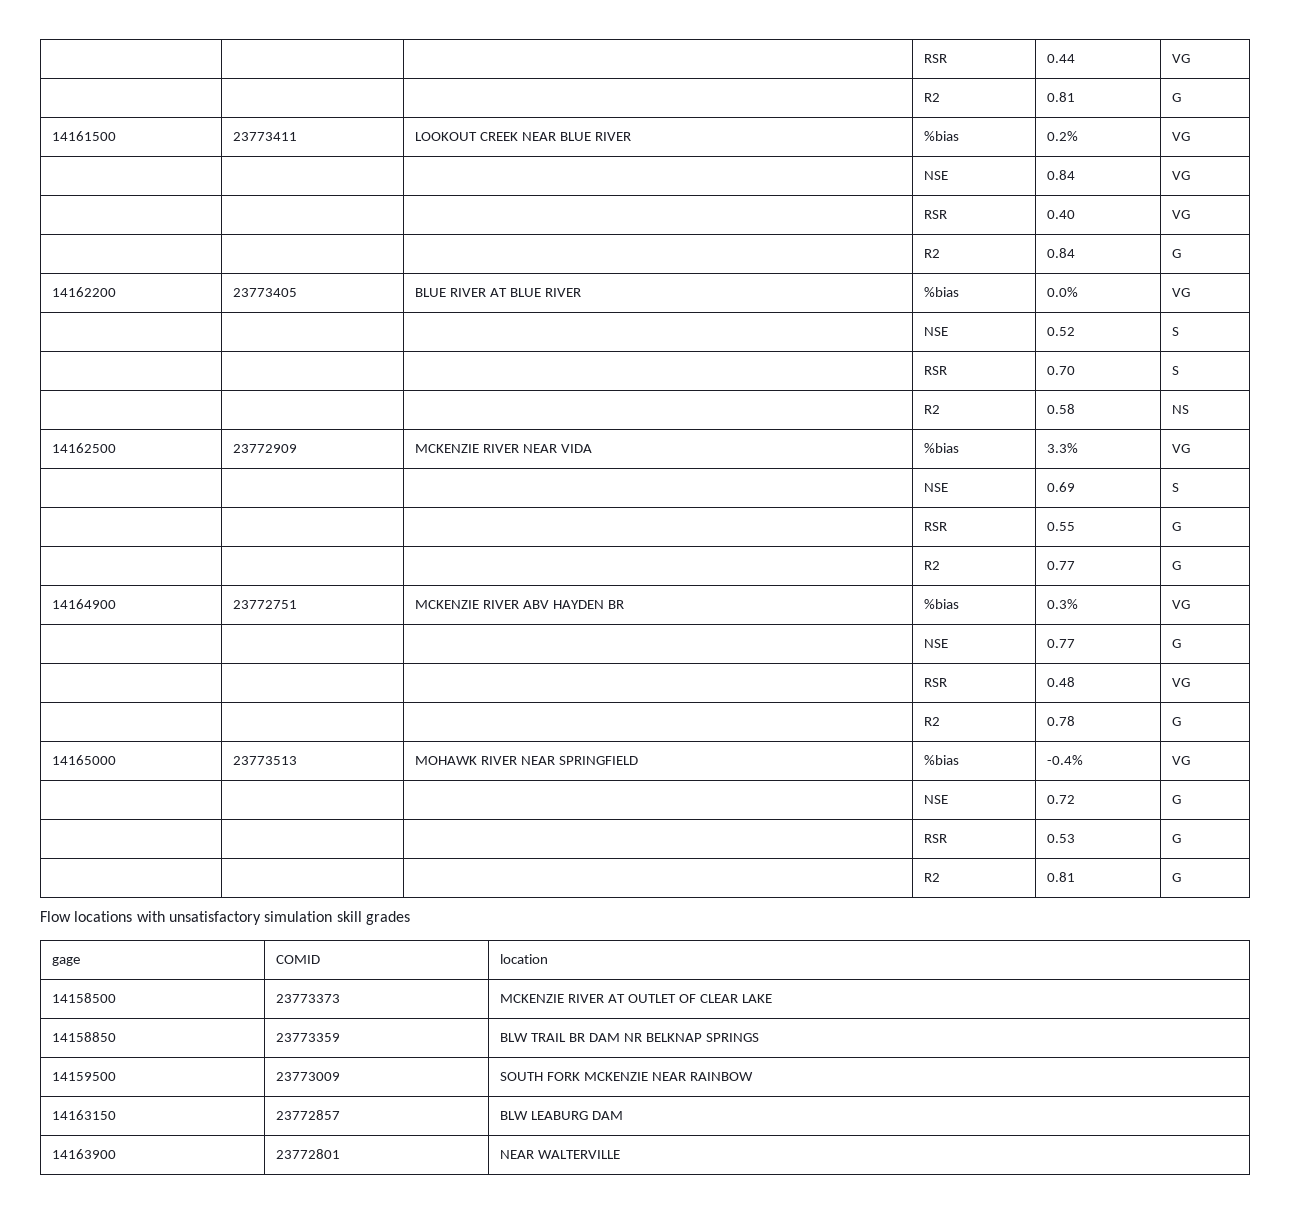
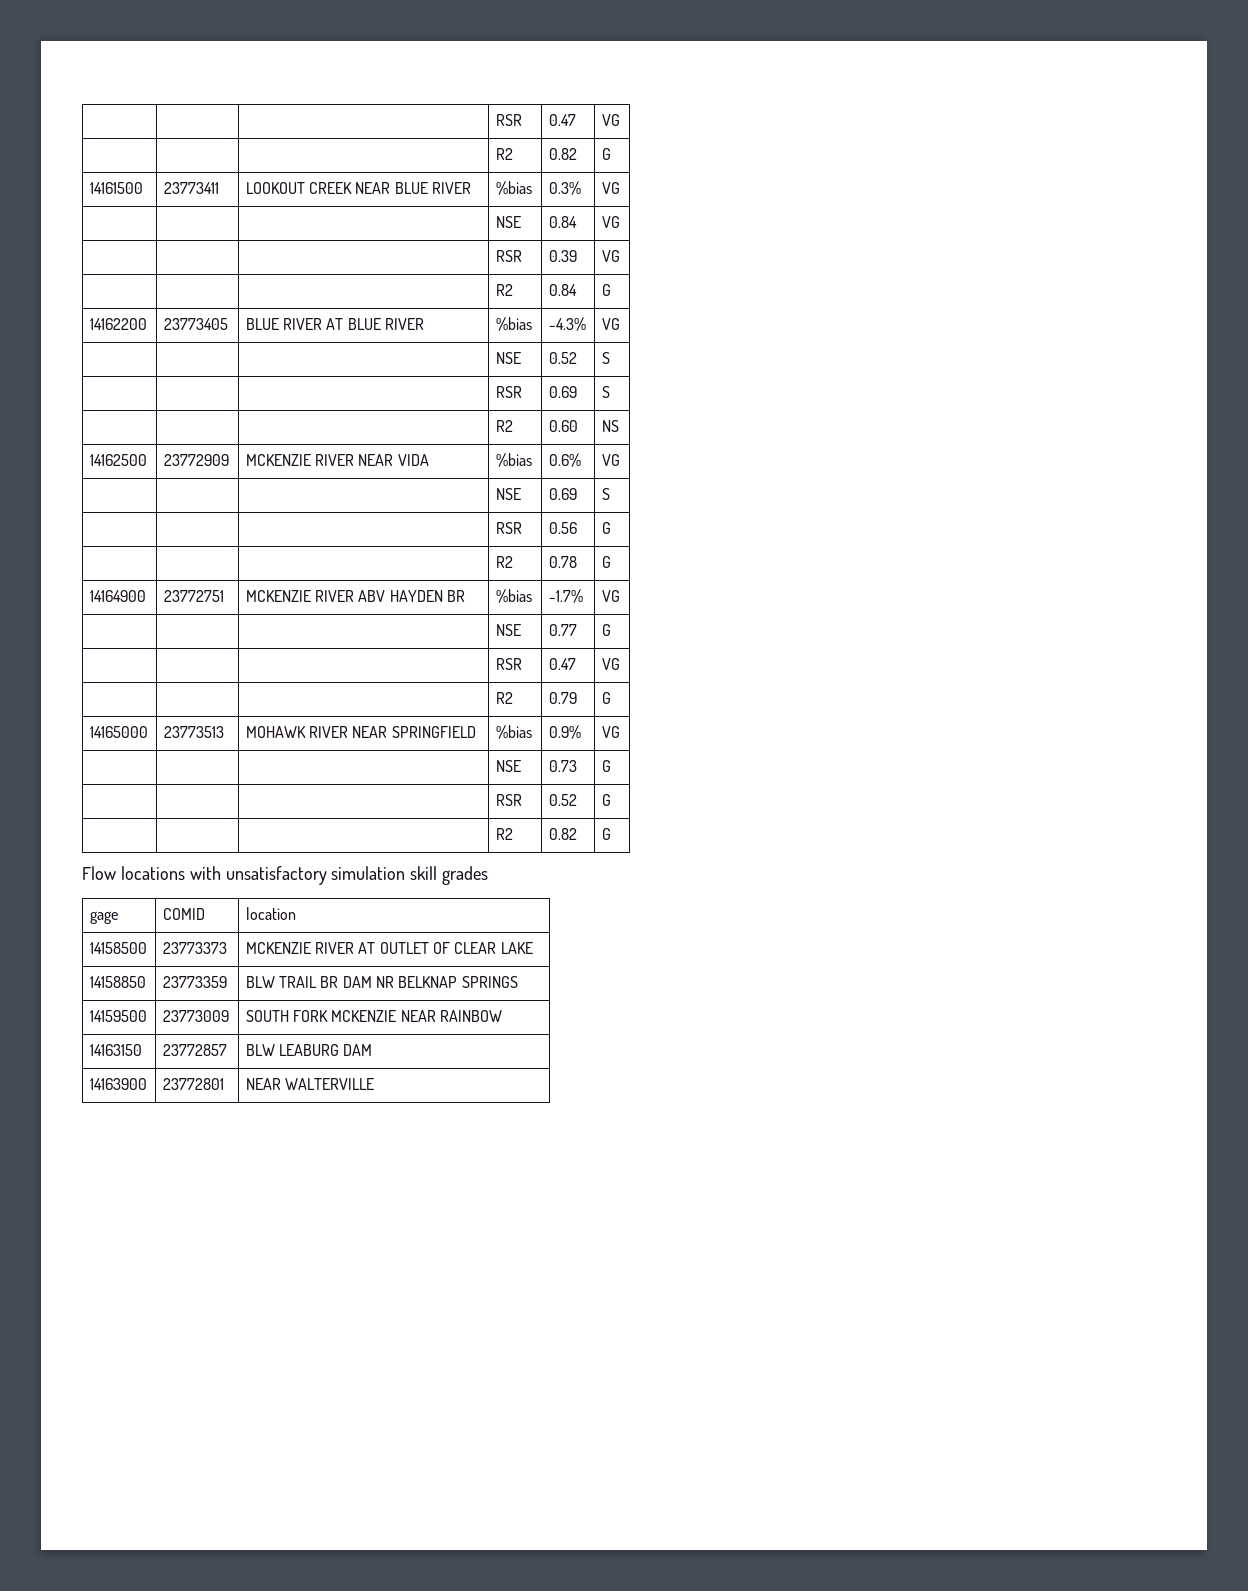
[924,54,948,63] [1047,54,1076,63] [1172,54,1191,63] [924,93,941,102] [1047,92,1076,102] | | | RSR | 0.44 | VG // | | | R2 | 0.81 -> [495,114,522,126] [548,114,576,126] [601,114,620,126] [495,148,513,160] [548,148,577,160] | | | RSR | 0.47 | VG // | | | R2 | 0.82
[1047,131,1079,141] 0.2% -> [548,181,581,195] 0.3%
[1047,210,1076,219] 0.40 -> [548,250,577,262] 0.39
[1047,287,1079,297] 0.0% -> [548,317,586,331] -4.3%
[1047,366,1076,375] 0.70 -> [548,386,577,398] 0.69
[1047,404,1076,414] 0.58 -> [548,420,578,432] 0.60
[1047,443,1079,453] 3.3% -> [548,453,581,467] 0.6%
[1047,522,1076,531] [1172,522,1182,531] [924,561,941,570] [1047,561,1076,570] 0.55 | G // | | | R2 | 0.77 -> [548,522,577,534] [601,522,611,534] [495,556,513,568] [548,556,577,568] 0.56 | G // | | | R2 | 0.78
[1047,599,1079,609] 0.3% -> [548,589,583,603] -1.7%
[1047,677,1076,687] [1172,678,1191,687] [924,717,941,726] [1047,716,1076,726] 0.48 | VG // | | | R2 | 0.78 -> [548,658,576,670] [601,658,620,670] [495,692,513,704] [548,692,577,704] 0.47 | VG // | | | R2 | 0.79
[1047,755,1084,765] [1172,756,1191,765] [924,795,949,804] [1047,795,1076,804] [1172,795,1182,804] [924,834,948,843] [1047,834,1076,843] [1172,834,1182,843] [924,873,941,882] [1047,872,1076,882] -0.4% | VG // | | | NSE | 0.72 | G // | | | RSR | 0.53 | G // | | | R2 | 0.81 -> [548,725,581,739] [601,726,620,738] [495,760,521,772] [548,760,577,772] [601,760,611,772] [495,794,522,806] [548,794,577,806] [601,794,611,806] [495,828,513,840] [548,828,577,840] 0.9% | VG // | | | NSE | 0.73 | G // | | | RSR | 0.52 | G // | | | R2 | 0.82

